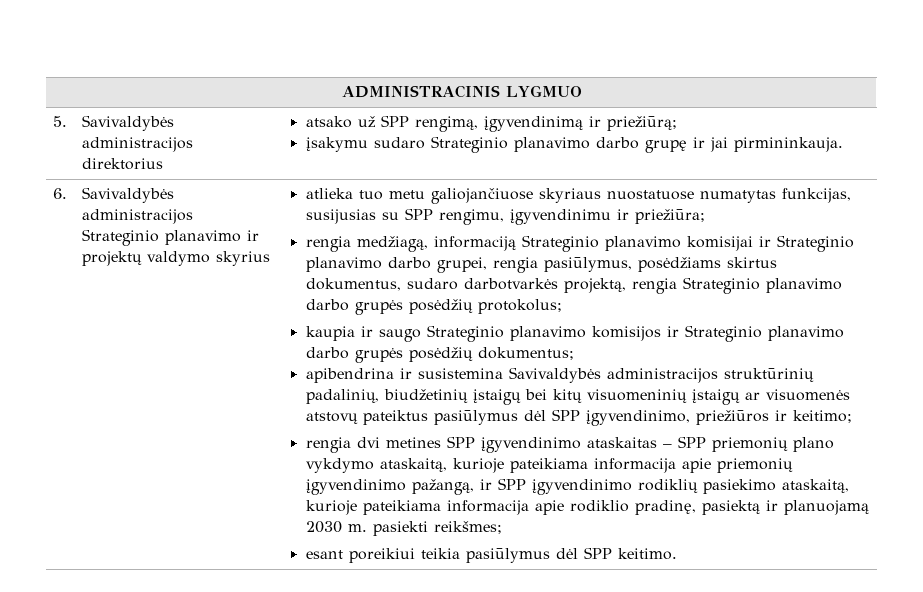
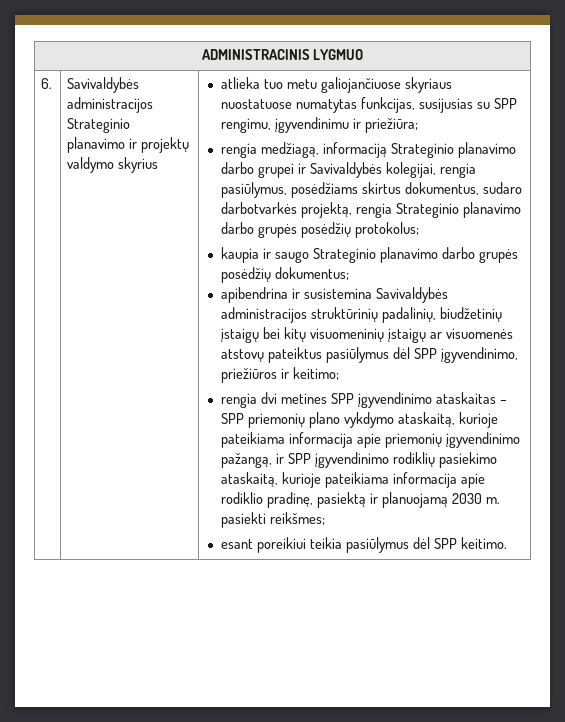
[53,116,68,127] [82,115,175,131] [82,137,194,152] [82,158,164,170] [305,115,677,132] [305,136,843,153] // 5. | Savivaldybės administracijos direktorius | atsako už SPP rengimą, įgyvendinimą ir priežiūrą; // įsakymu sudaro Strateginio planavimo darbo grupę ir jai pirmininkauja. -> (364, 54) none
[686,235,854,252] [305,257,487,273] komisijai ir Strateginio planavimo darbo grupei, -> [221,162,437,178] darbo grupei ir Savivaldybės kolegijai,
[591,325,844,342] komisijos ir Strateginio planavimo -> (439, 255) none

